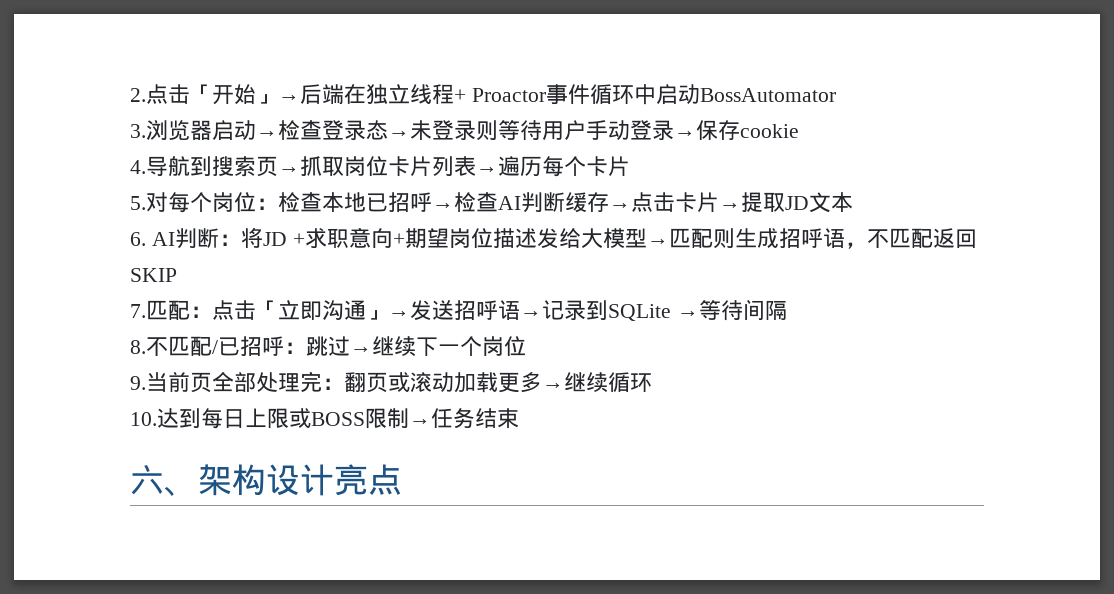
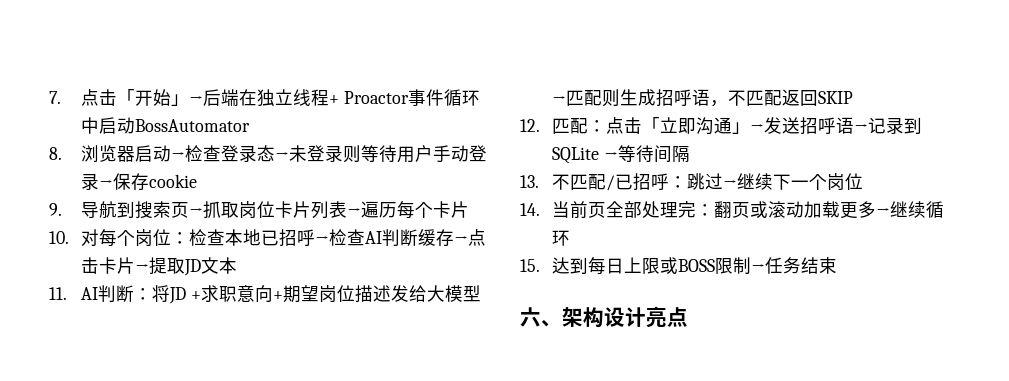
[130,88,146,102] 2. -> [49,91,61,104] 7.
[130,124,146,138] 3. -> [49,147,62,160] 8.
[130,160,146,174] 4. -> [49,203,62,216] 9.
[130,196,146,210] 5. -> [49,231,69,244] 10.
[130,232,146,246] 6. -> [49,287,67,300] 11.
[130,304,146,318] 7. -> [520,119,540,132] 12.
[130,340,146,354] 8. -> [520,175,539,188] 13.
[130,376,146,390] 9. -> [520,203,540,216] 14.
[130,412,157,426] 10. -> [520,259,540,272] 15.

